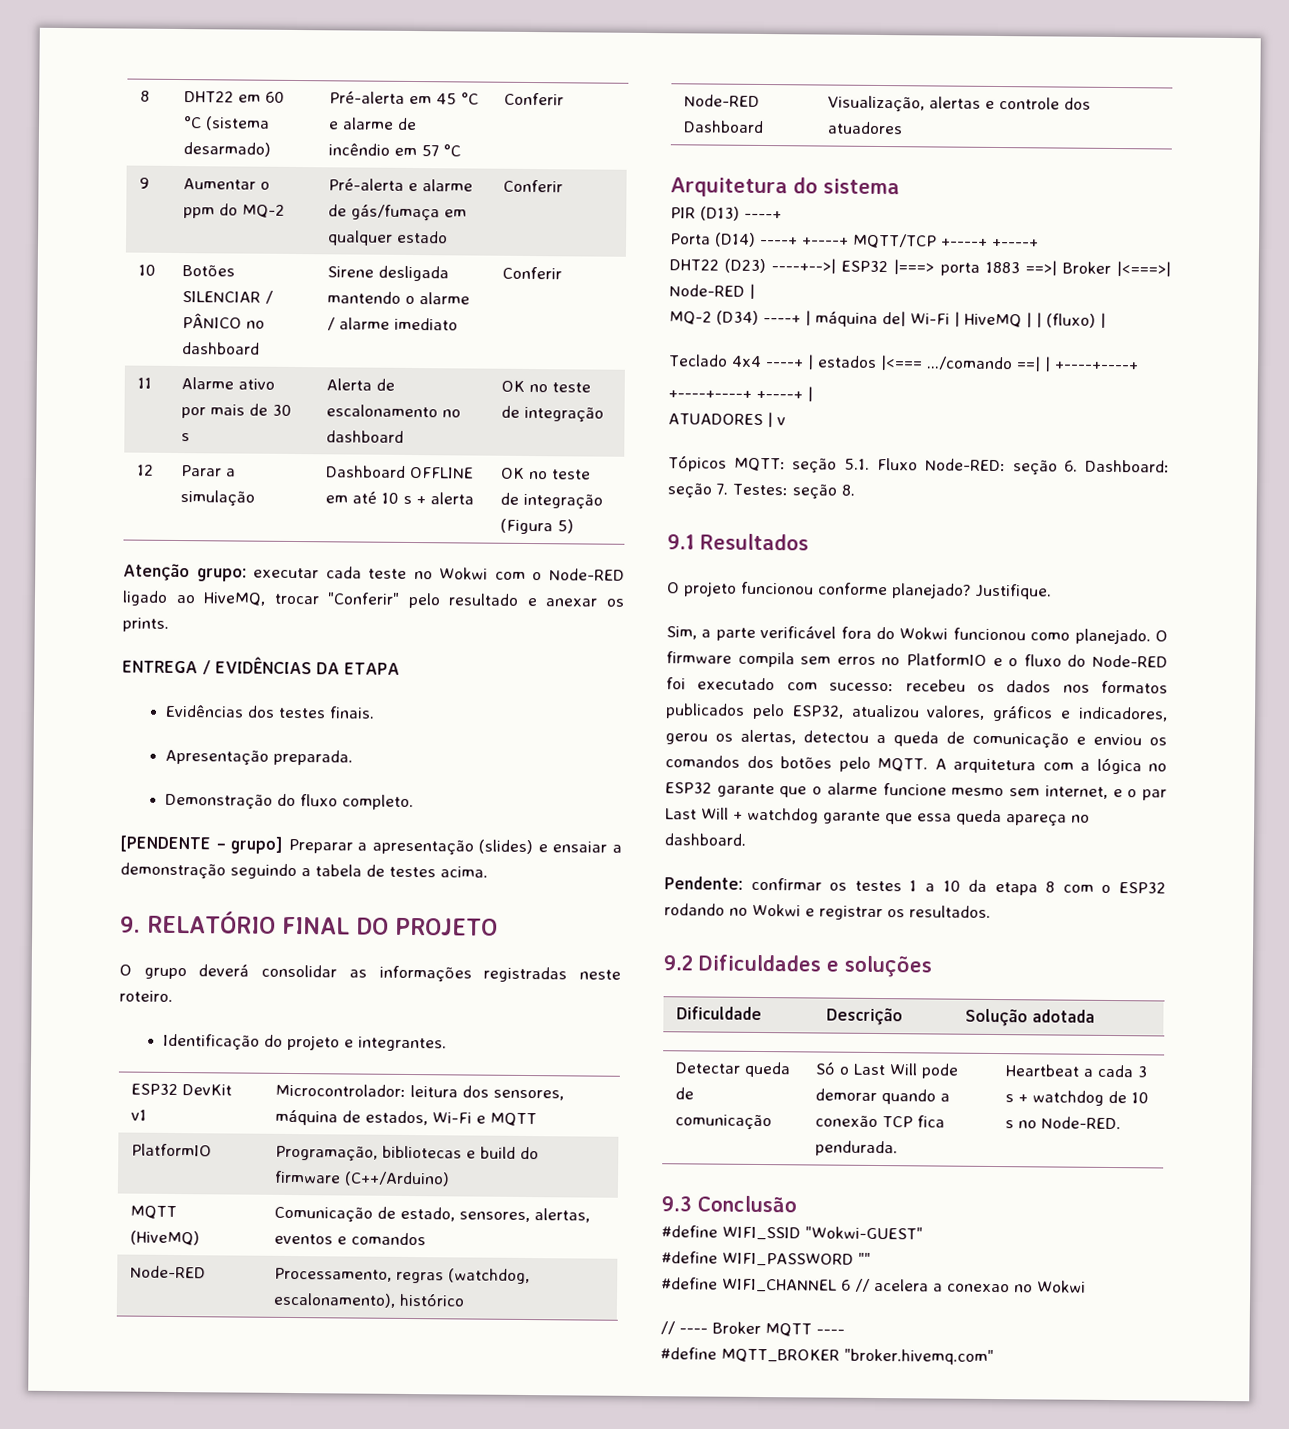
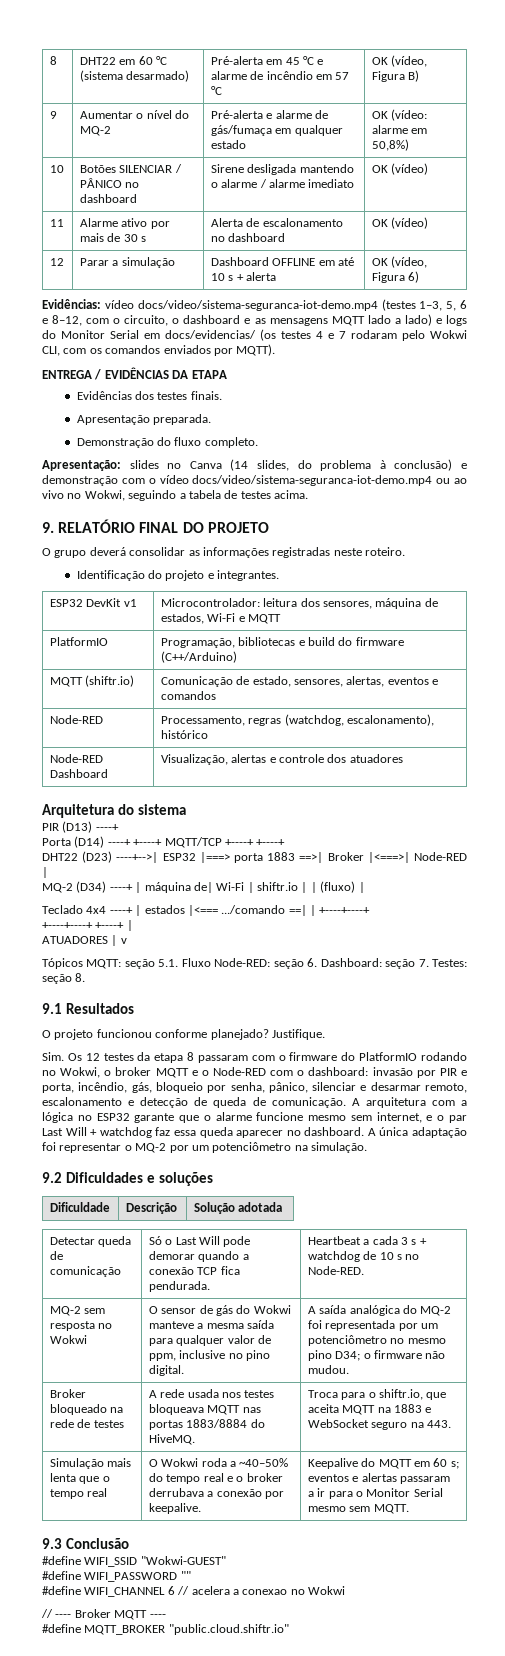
[504,92,565,106] Conferir -> [371,55,428,67] [371,70,420,82] OK (vídeo, Figura B)
[183,207,216,219] ppm -> [146,110,172,119] nível
[503,179,564,193] Conferir -> [371,109,428,121] [371,125,428,134] [371,139,409,151] OK (vídeo: alarme em 50,8%)
[502,266,563,280] Conferir -> [371,163,429,175] OK (vídeo)
[529,382,592,393] [501,405,605,423] no teste de integração -> [391,217,429,229] (vídeo)
[529,469,592,480] [500,492,604,510] [500,518,575,535] [123,563,625,582] [122,590,624,609] [122,617,169,632] no teste de integração (Figura 5) // Atenção grupo: executar cada teste no Wokwi com o Node-RED ligado ao HiveMQ, trocar "Conferir" pelo resultado e anexar os prints. -> [391,256,428,268] [371,271,420,283] [42,299,467,311] [42,314,467,326] [42,329,467,341] [42,344,276,356] (vídeo, Figura 6) // Evidências: vídeo docs/video/sistema-seguranca-iot-demo.mp4 (testes 1–3, 5, 6 e 8–12, com o circuito, o dashboard e as mensagens MQTT lado a lado) e logs do Monitor Serial em docs/evidencias/ (os testes 4 e 7 rodaram pelo Wokwi CLI, com os comandos enviados por MQTT).
[120,835,622,856] [120,862,226,880] [PENDENTE – grupo] Preparar a apresentação (slides) e ensaiar a demonstração -> [42,459,468,471] [42,475,467,486] [42,490,125,501] Apresentação: slides no Canva (14 slides, do problema à conclusão) e demonstração com o vídeo docs/video/sistema-seguranca-iot-demo.mp4 ou ao vivo no Wokwi,
[130,1230,201,1246] (HiveMQ) -> [85,675,135,687] (shiftr.io)
[964,313,1022,328] HiveMQ -> [257,882,298,891] shiftr.io
[666,625,1168,645] [666,651,1168,668] [666,677,1168,694] [665,703,1168,722] [665,729,1167,749] [665,755,929,772] Sim, a parte verificável fora do Wokwi funcionou como planejado. O firmware compila sem erros no PlatformIO e o fluxo do Node-RED foi executado com sucesso: recebeu os dados nos formatos publicados pelo ESP32, atualizou valores, gráficos e indicadores, gerou os alertas, detectou a queda de comunicação e enviou os comandos dos botões pelo MQTT. -> [42,1052,468,1063] [42,1067,468,1078] [42,1082,468,1093] [42,1097,346,1108] Sim. Os 12 testes da etapa 8 passaram com o firmware do PlatformIO rodando no Wokwi, o broker MQTT e o Node-RED com o dashboard: invasão por PIR e porta, incêndio, gás, bloqueio por senha, pânico, silenciar e desarmar remoto, escalonamento e detecção de queda de comunicação.
[823,810,913,825] garante que -> [155,1127,171,1136] faz
[1006,814,1067,827] apareça -> [236,1130,284,1138] aparecer
[664,876,1166,896] [664,903,991,921] // Pendente: confirmar os testes 1 a 10 da etapa 8 com o ESP32 rodando no Wokwi e registrar os resultados. -> [367,1127,467,1138] [42,1142,367,1153] A única adaptação foi representar o MQ-2 por um potenciômetro na simulação.
(1122, 1123) none -> [49,1306,106,1316] [49,1321,113,1331] [49,1335,87,1344] [148,1305,291,1316] [148,1320,275,1329] [148,1335,272,1346] [148,1350,271,1361] [148,1365,184,1376] [307,1305,452,1316] [307,1320,439,1331] [307,1335,446,1346] [307,1350,446,1361] [307,1365,349,1374] [49,1389,86,1398] [49,1404,124,1415] [49,1419,124,1428] [148,1389,275,1398] [148,1404,261,1415] [148,1419,265,1430] [148,1434,195,1445] [307,1389,447,1400] [307,1404,432,1415] [307,1419,452,1430] [49,1458,132,1469] [49,1473,110,1484] [49,1488,108,1499] [148,1458,289,1467] [148,1473,283,1484] [148,1488,285,1499] [148,1503,201,1514] [307,1458,459,1469] [307,1473,451,1484] [307,1488,443,1499] [307,1504,409,1514] // MQ-2 sem resposta no Wokwi | O sensor de gás do Wokwi manteve a mesma saída para qualquer valor de ppm, inclusive no pino digital. | A saída analógica do MQ-2 foi representada por um potenciômetro no mesmo pino D34; o firmware não mudou. // Broker bloqueado na rede de testes | A rede usada nos testes bloqueava MQTT nas portas 1883/8884 do HiveMQ. | Troca para o shiftr.io, que aceita MQTT na 1883 e WebSocket seguro na 443. // Simulação mais lenta que o tempo real | O Wokwi roda a ~40–50% do tempo real e o broker derrubava a conexão por keepalive. | Keepalive do MQTT em 60 s; eventos e alertas passaram a ir para o Monitor Serial mesmo sem MQTT.
[844,1348,994,1366] "broker.hivemq.com" -> [168,1624,289,1635] "public.cloud.shiftr.io"

